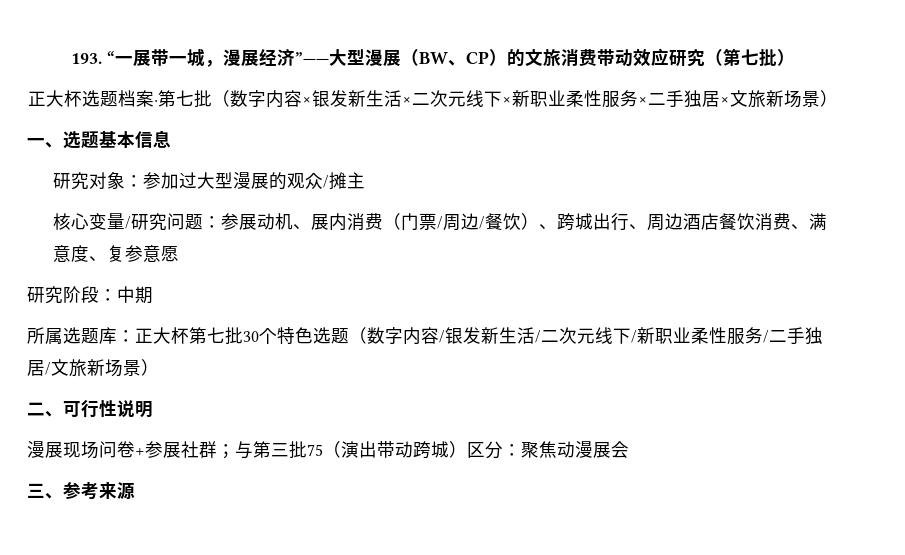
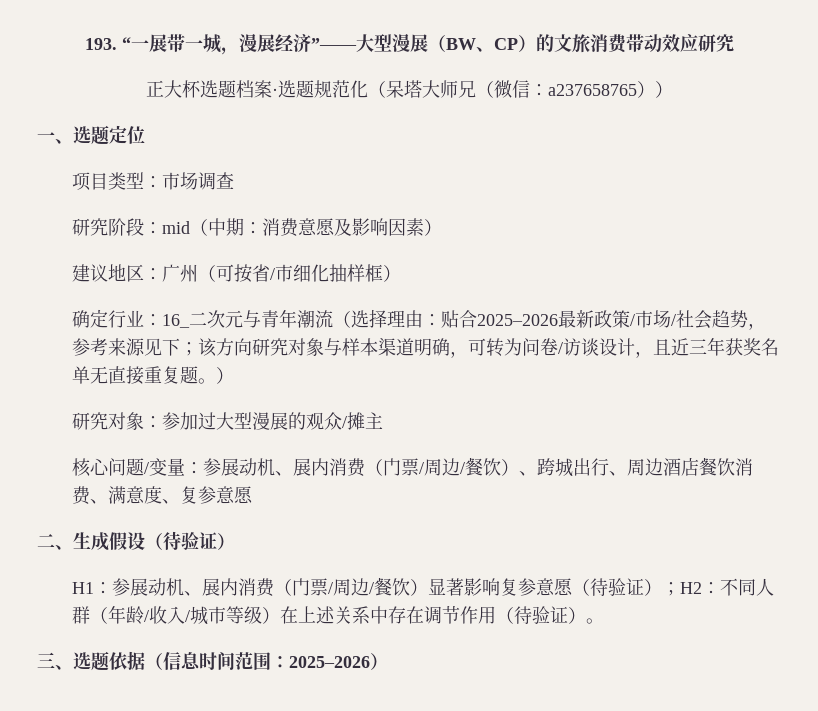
[704,48,795,66] （第七批） -> (734, 43) none
[158,90,838,108] [27,130,171,149] 第七批（数字内容×银发新生活×二次元线下×新职业柔性服务×二手独居×文旅新场景） // 一、选题基本信息 -> [277,80,673,98] [37,125,145,145] [72,172,235,191] [72,218,443,237] [72,264,402,283] [72,309,767,330] [72,337,780,358] [72,366,235,385] 选题规范化（呆塔大师兄（微信：a237658765）） // 一、选题定位 // 项目类型：市场调查 // 研究阶段：mid（中期：消费意愿及影响因素） // 建议地区：广州（可按省/市细化抽样框） // 确定行业：16_二次元与青年潮流（选择理由：贴合2025–2026最新政策/市场/社会趋势，参考来源见下；该方向研究对象与样本渠道明确，可转为问卷/访谈设计，且近三年获奖名单无直接重复题。）
[88,213,203,231] 变量/研究问题 -> [108,458,186,476] 问题/变量
[27,286,153,304] [27,327,823,345] [27,359,159,377] [27,400,153,418] [27,441,629,459] [27,482,135,500] 研究阶段：中期 // 所属选题库：正大杯第七批30个特色选题（数字内容/银发新生活/二次元线下/新职业柔性服务/二手独居/文旅新场景） // 二、可行性说明 // 漫展现场问卷+参展社群；与第三批75（演出带动跨城）区分：聚焦动漫展会 // 三、参考来源 -> [37,531,235,551] [72,577,775,597] [72,605,605,625] [37,651,388,671] 二、生成假设（待验证） // H1：参展动机、展内消费（门票/周边/餐饮）显著影响复参意愿（待验证）；H2：不同人群（年龄/收入/城市等级）在上述关系中存在调节作用（待验证）。 // 三、选题依据（信息时间范围：2025–2026）

